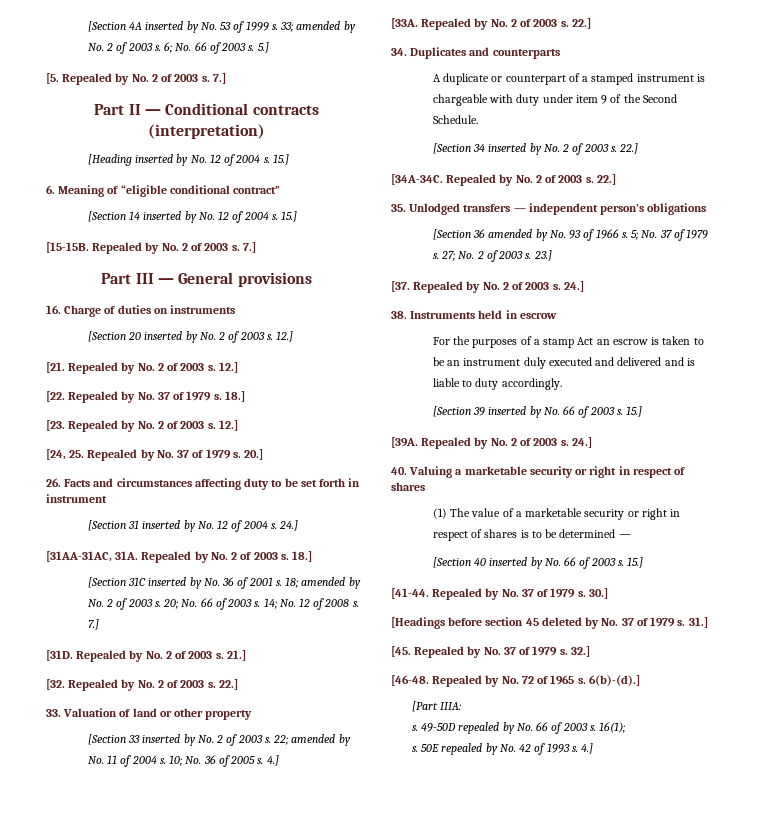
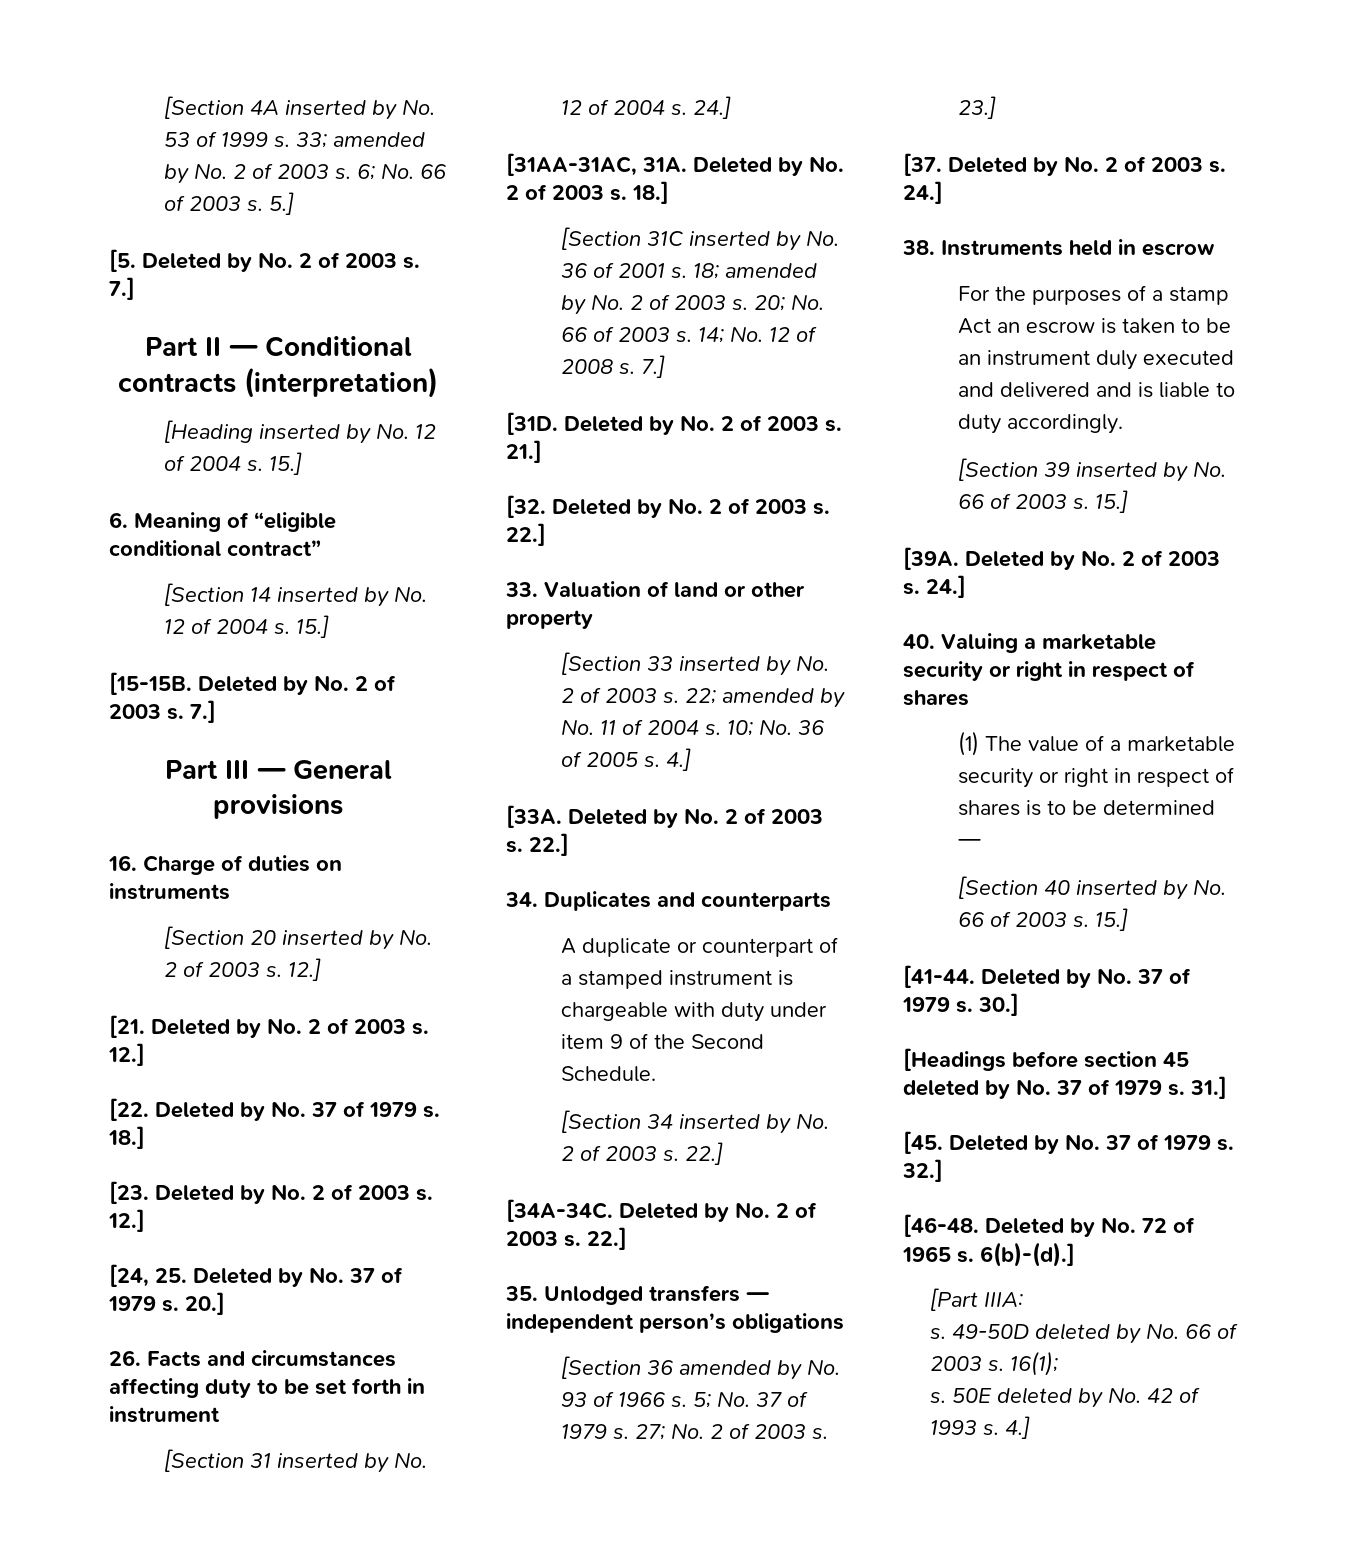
[62,73,113,85] Repealed -> [142,253,221,269] Deleted
[92,242,143,254] Repealed -> [198,676,277,692] Deleted
[68,362,119,374] Repealed -> [151,1019,230,1035] Deleted
[68,391,119,403] Repealed -> [155,1102,234,1118] Deleted
[68,420,119,432] Repealed -> [155,1185,234,1201] Deleted
[87,449,138,461] Repealed -> [193,1268,272,1284] Deleted
[141,551,192,563] Repealed -> [693,157,772,173] Deleted
[76,650,127,662] Repealed -> [564,416,643,432] Deleted
[68,679,119,691] Repealed -> [552,499,631,515] Deleted
[421,18,472,30] Repealed -> [568,809,647,825] Deleted
[446,174,497,186] Repealed -> [619,1203,698,1219] Deleted
[413,281,464,293] Repealed -> [948,157,1027,173] Deleted
[421,437,472,449] Repealed -> [965,551,1044,567] Deleted
[432,588,483,600] Repealed -> [981,969,1060,985] Deleted
[414,646,465,658] Repealed -> [949,1135,1028,1151] Deleted
[432,675,483,687] Repealed -> [985,1218,1064,1234] Deleted
[458,722,500,734] repealed -> [1035,1323,1111,1340] deleted
[441,743,483,755] repealed -> [997,1387,1073,1404] deleted

